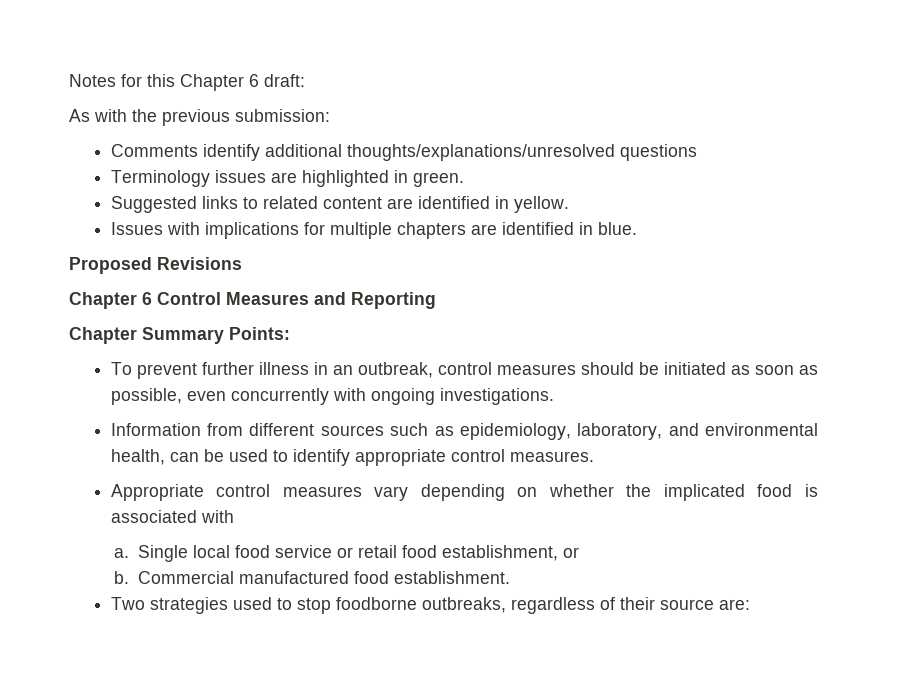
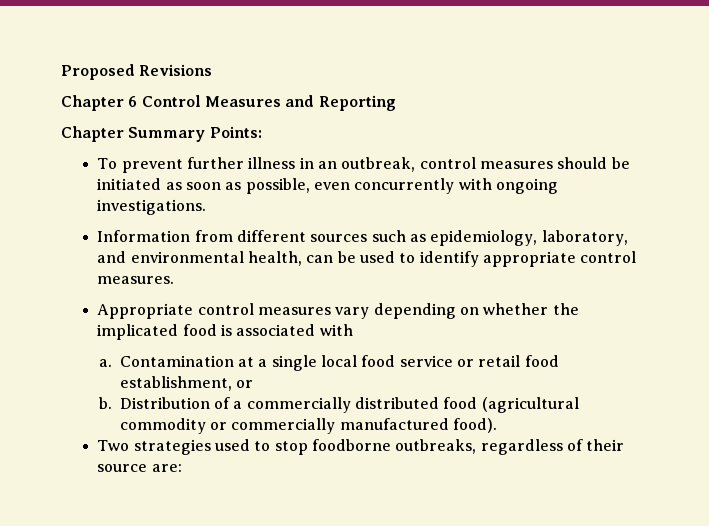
[69,74,305,91] [69,109,330,126] [110,144,697,161] [110,170,464,187] [110,196,569,213] [110,222,637,239] Notes for this Chapter 6 draft: // As with the previous submission: // Comments identify additional thoughts/explanations/unresolved questions // Terminology issues are highlighted in green. // Suggested links to related content are identified in yellow. // Issues with implications for multiple chapters are identified in blue. // -> (61, 72) none
[137,545,188,562] Single -> [119,355,317,371] Contamination at a single
[137,571,510,584] Commercial manufactured food establishment. -> [119,397,579,413] [119,418,498,434] Distribution of a commercially distributed food (agricultural commodity or commercially manufactured food).

